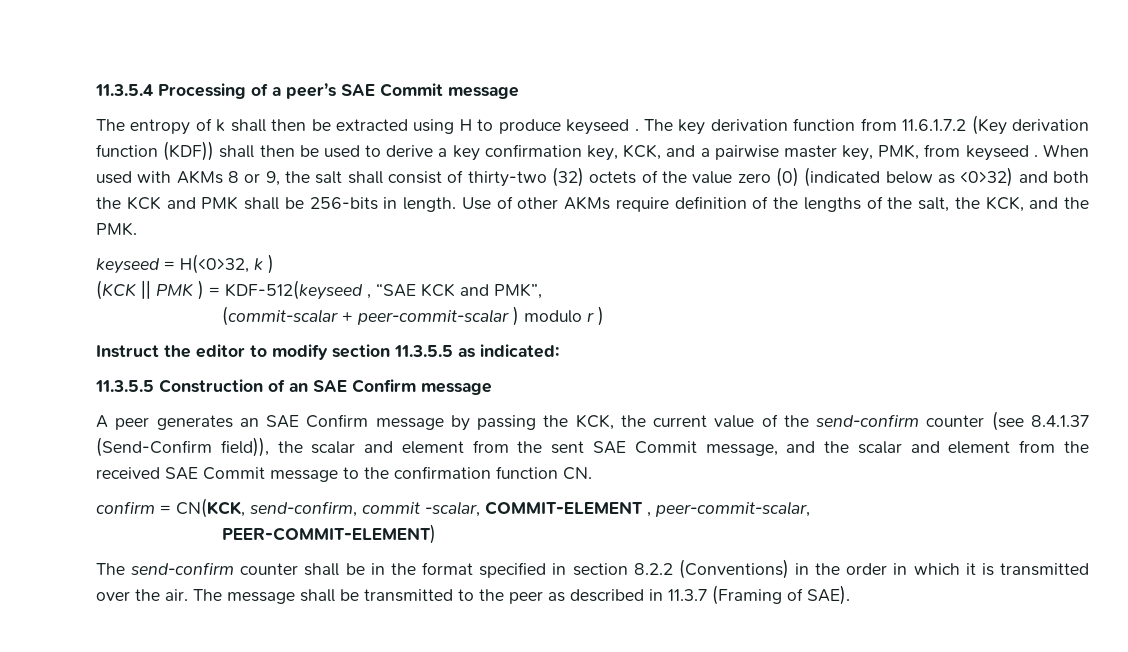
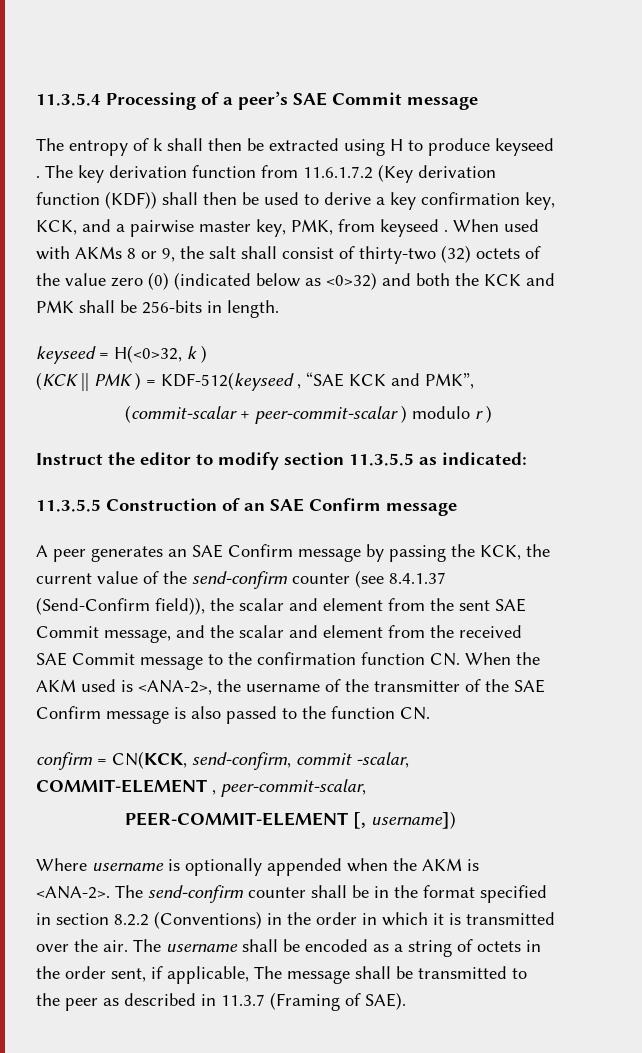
[461,196,1089,212] [96,222,137,236] Use of other AKMs require definition of the lengths of the salt, the KCK, and the PMK. -> (279, 309) none
(592, 473) none -> [465,652,540,665] [36,679,545,695] [36,706,430,724] When the AKM used is <ANA-2>, the username of the transmitter of the SAE Confirm message is also passed to the function CN.
[222,524,437,544] PEER-COMMIT-ELEMENT) // -> [125,811,457,829] [36,858,479,876] [36,886,110,899] PEER-COMMIT-ELEMENT [, username]) // Where username is optionally appended when the AKM is <ANA-2>.
(222, 595) none -> [166,939,541,957] [36,966,282,984] username shall be encoded as a string of octets in the order sent, if applicable, The

